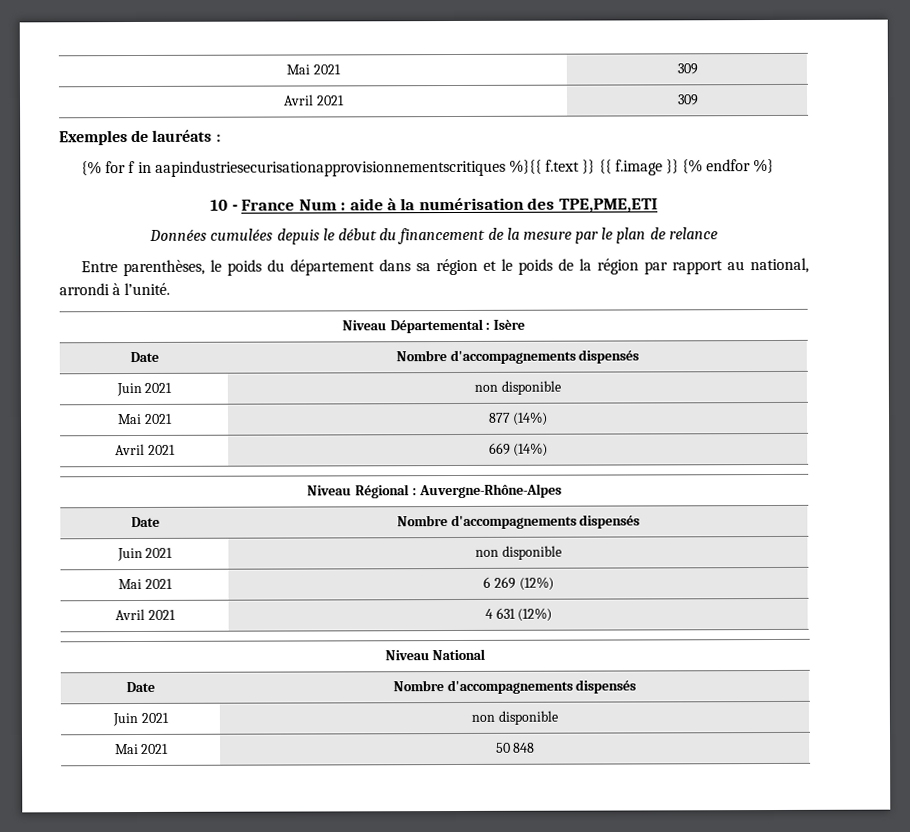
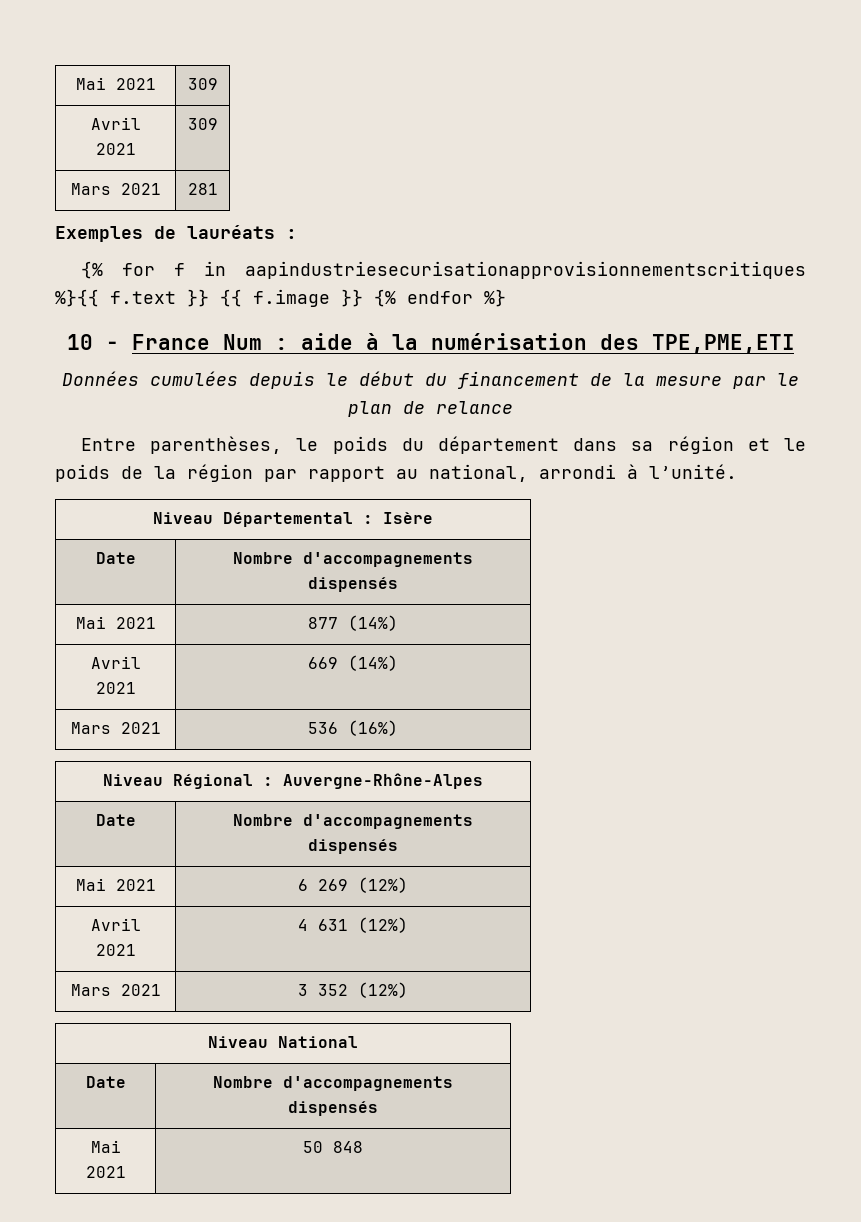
(699, 100) none -> [70,183,161,195] [187,183,218,195] // Mars 2021 | 281
[115,382,173,397] [474,380,561,395] // Juin 2021 | non disponible -> (398, 584) none
(549, 449) none -> [70,722,161,734] [308,720,398,736] // Mars 2021 | 536 (16%)
[116,547,174,562] [475,545,562,560] // Juin 2021 | non disponible -> (398, 846) none
(553, 614) none -> [70,984,161,996] [298,982,408,998] // Mars 2021 | 3 352 (12%)
[112,712,169,727] [471,710,558,725] // Juin 2021 | non disponible -> (378, 1108) none

